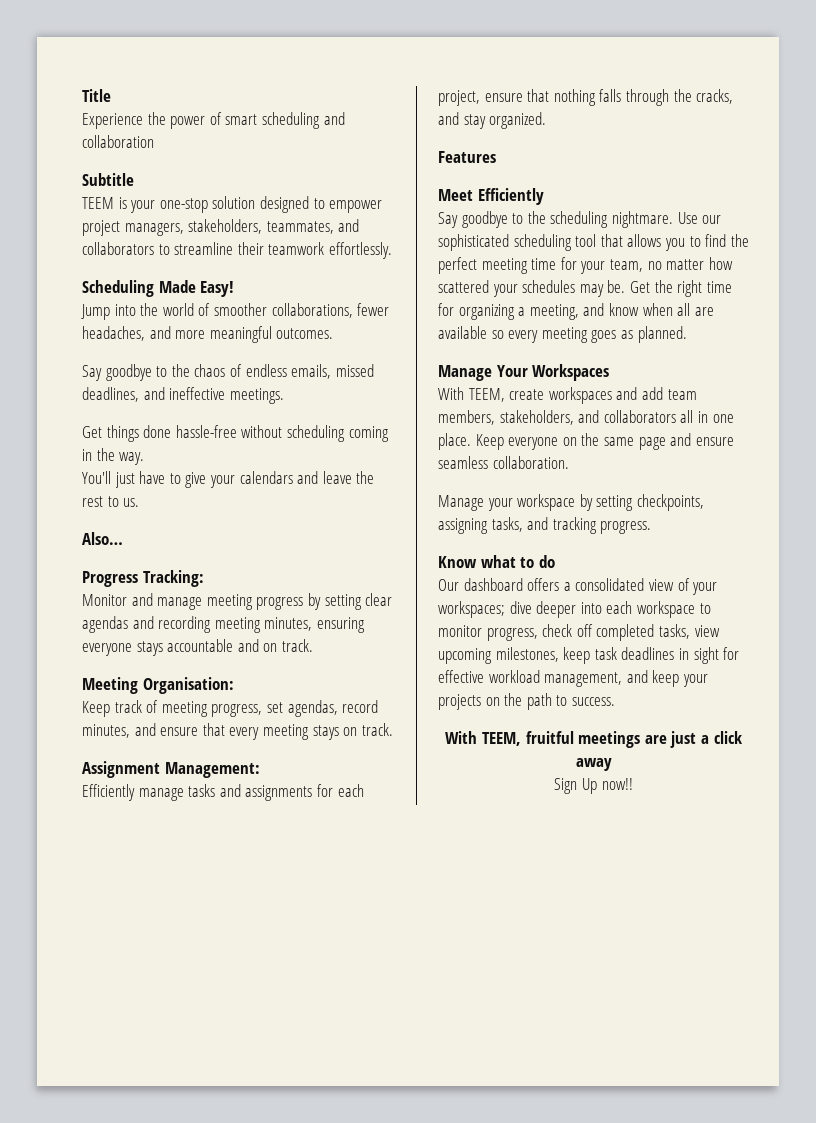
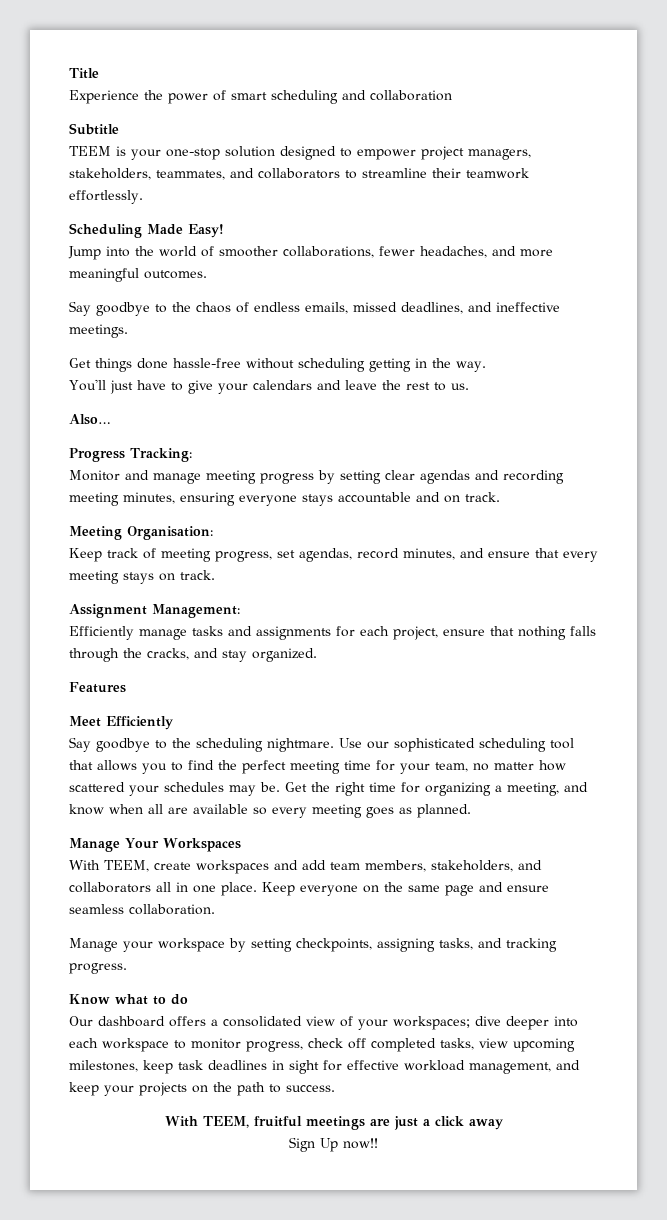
[348,426,389,442] coming -> [369,358,411,372] getting

